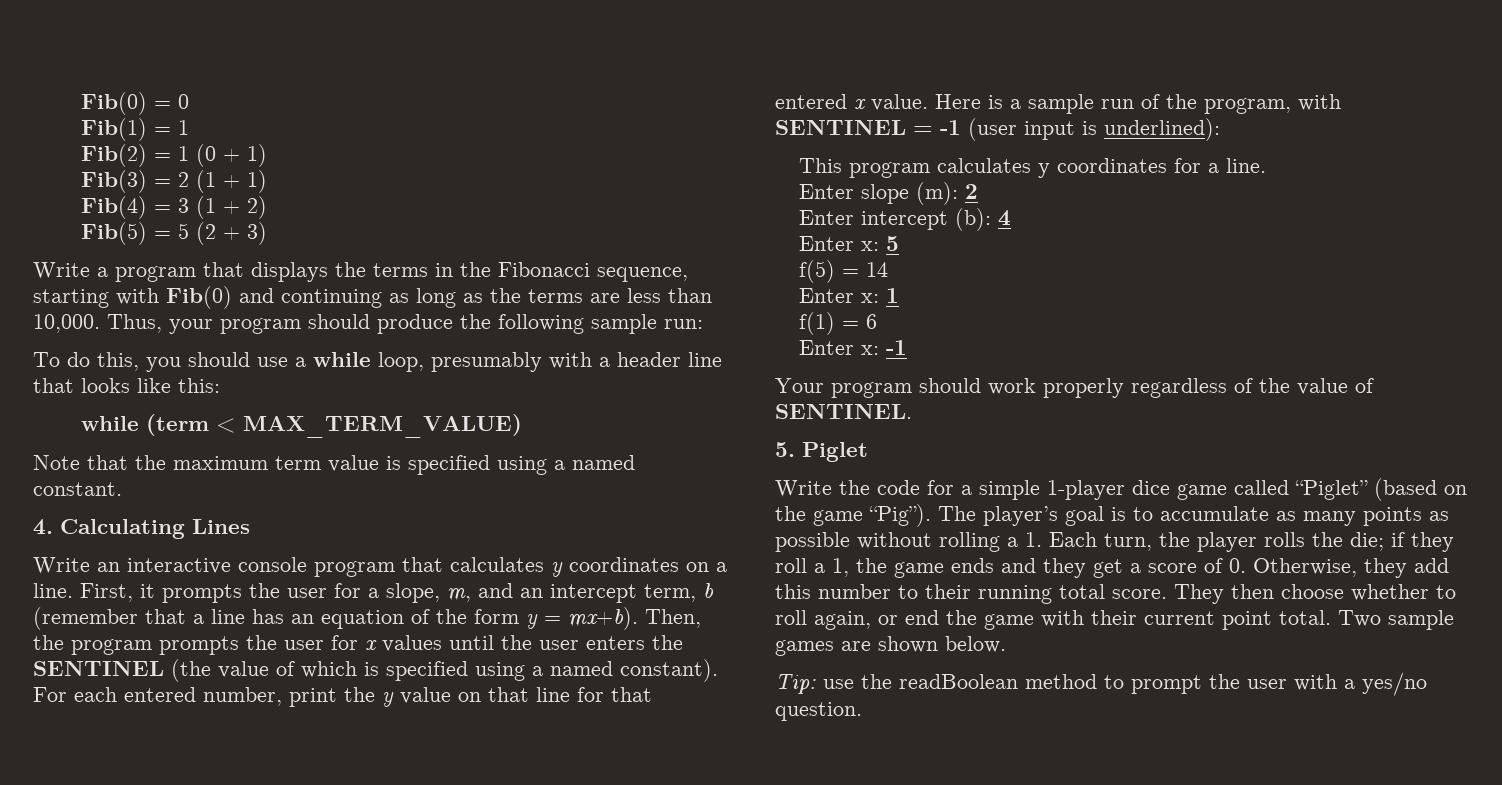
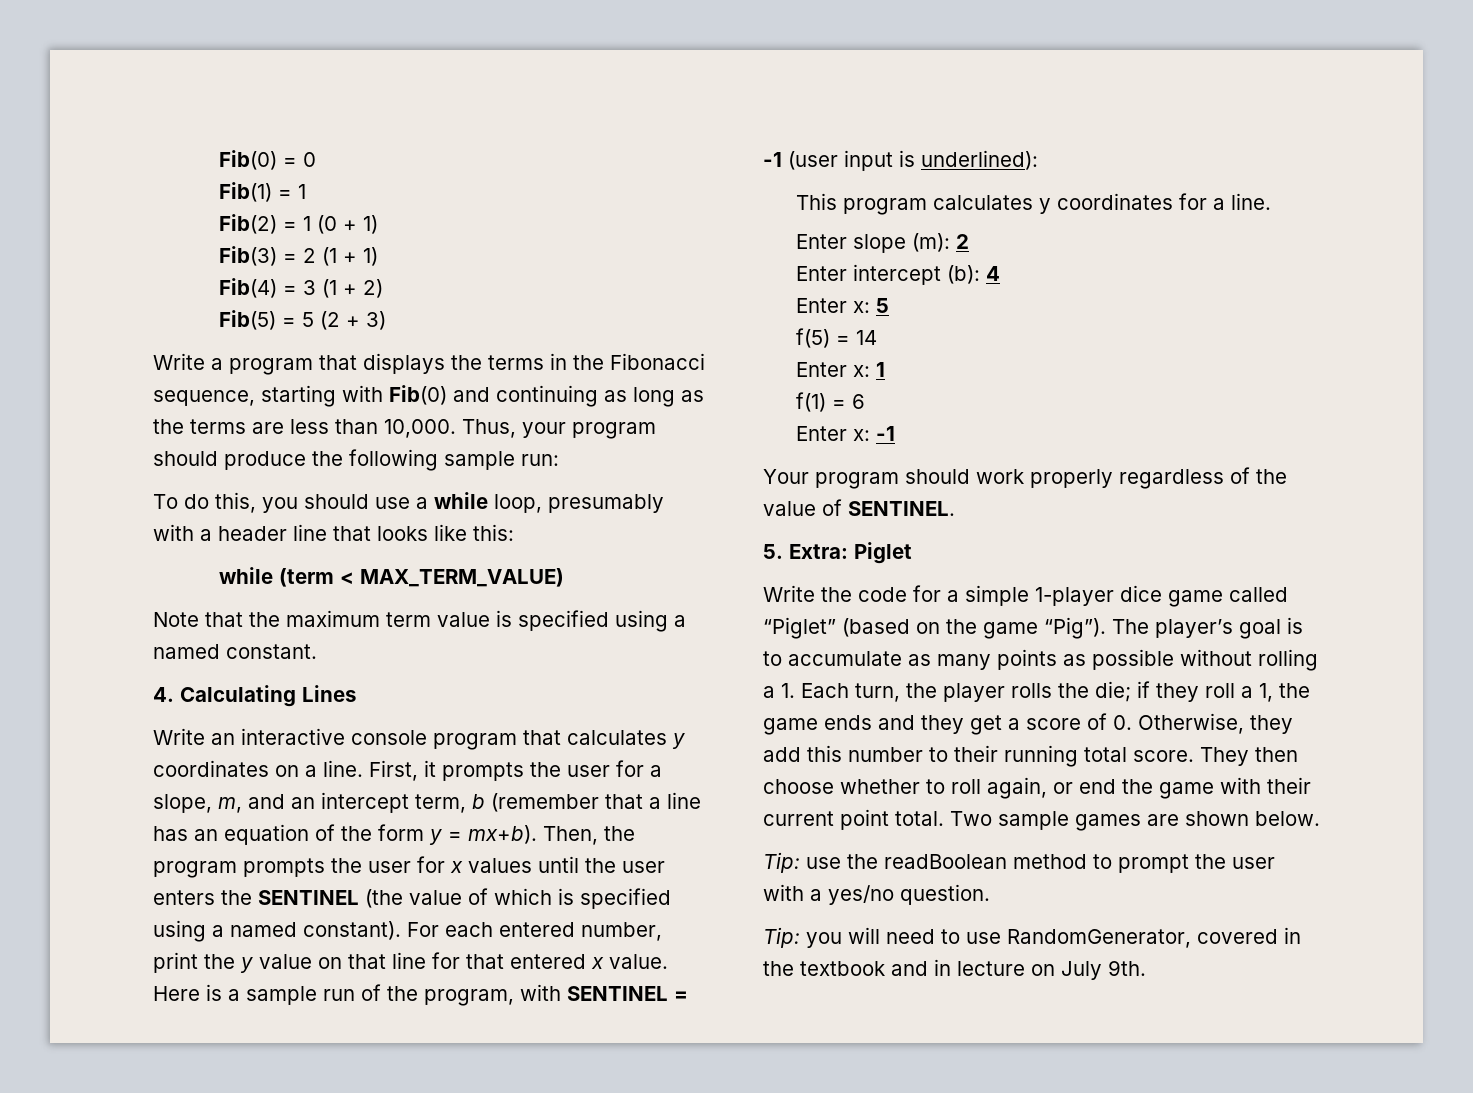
(795, 449) none -> [789,544,848,559] Extra:
(862, 711) none -> [763,927,1301,948] [763,959,1146,980] // Tip: you will need to use RandomGenerator, covered in the textbook and in lecture on July 9th.

